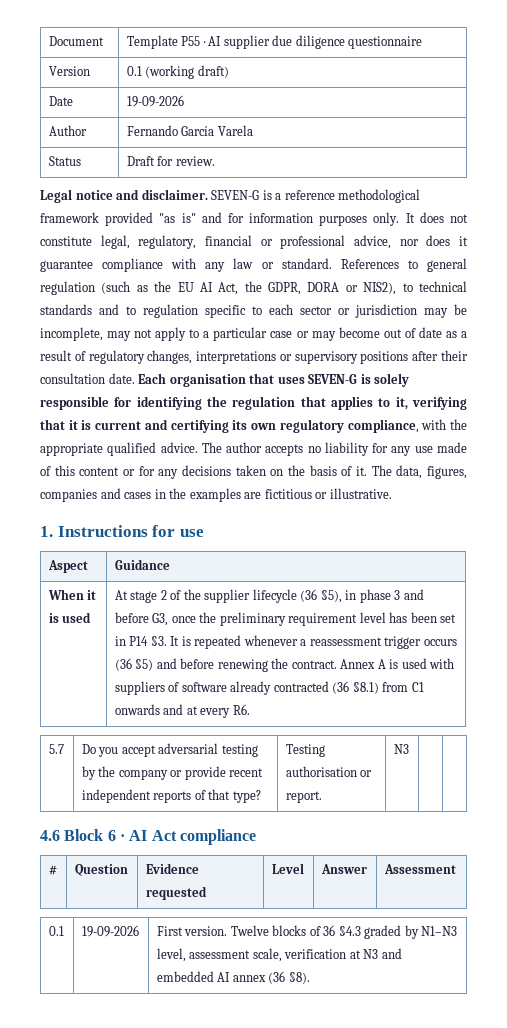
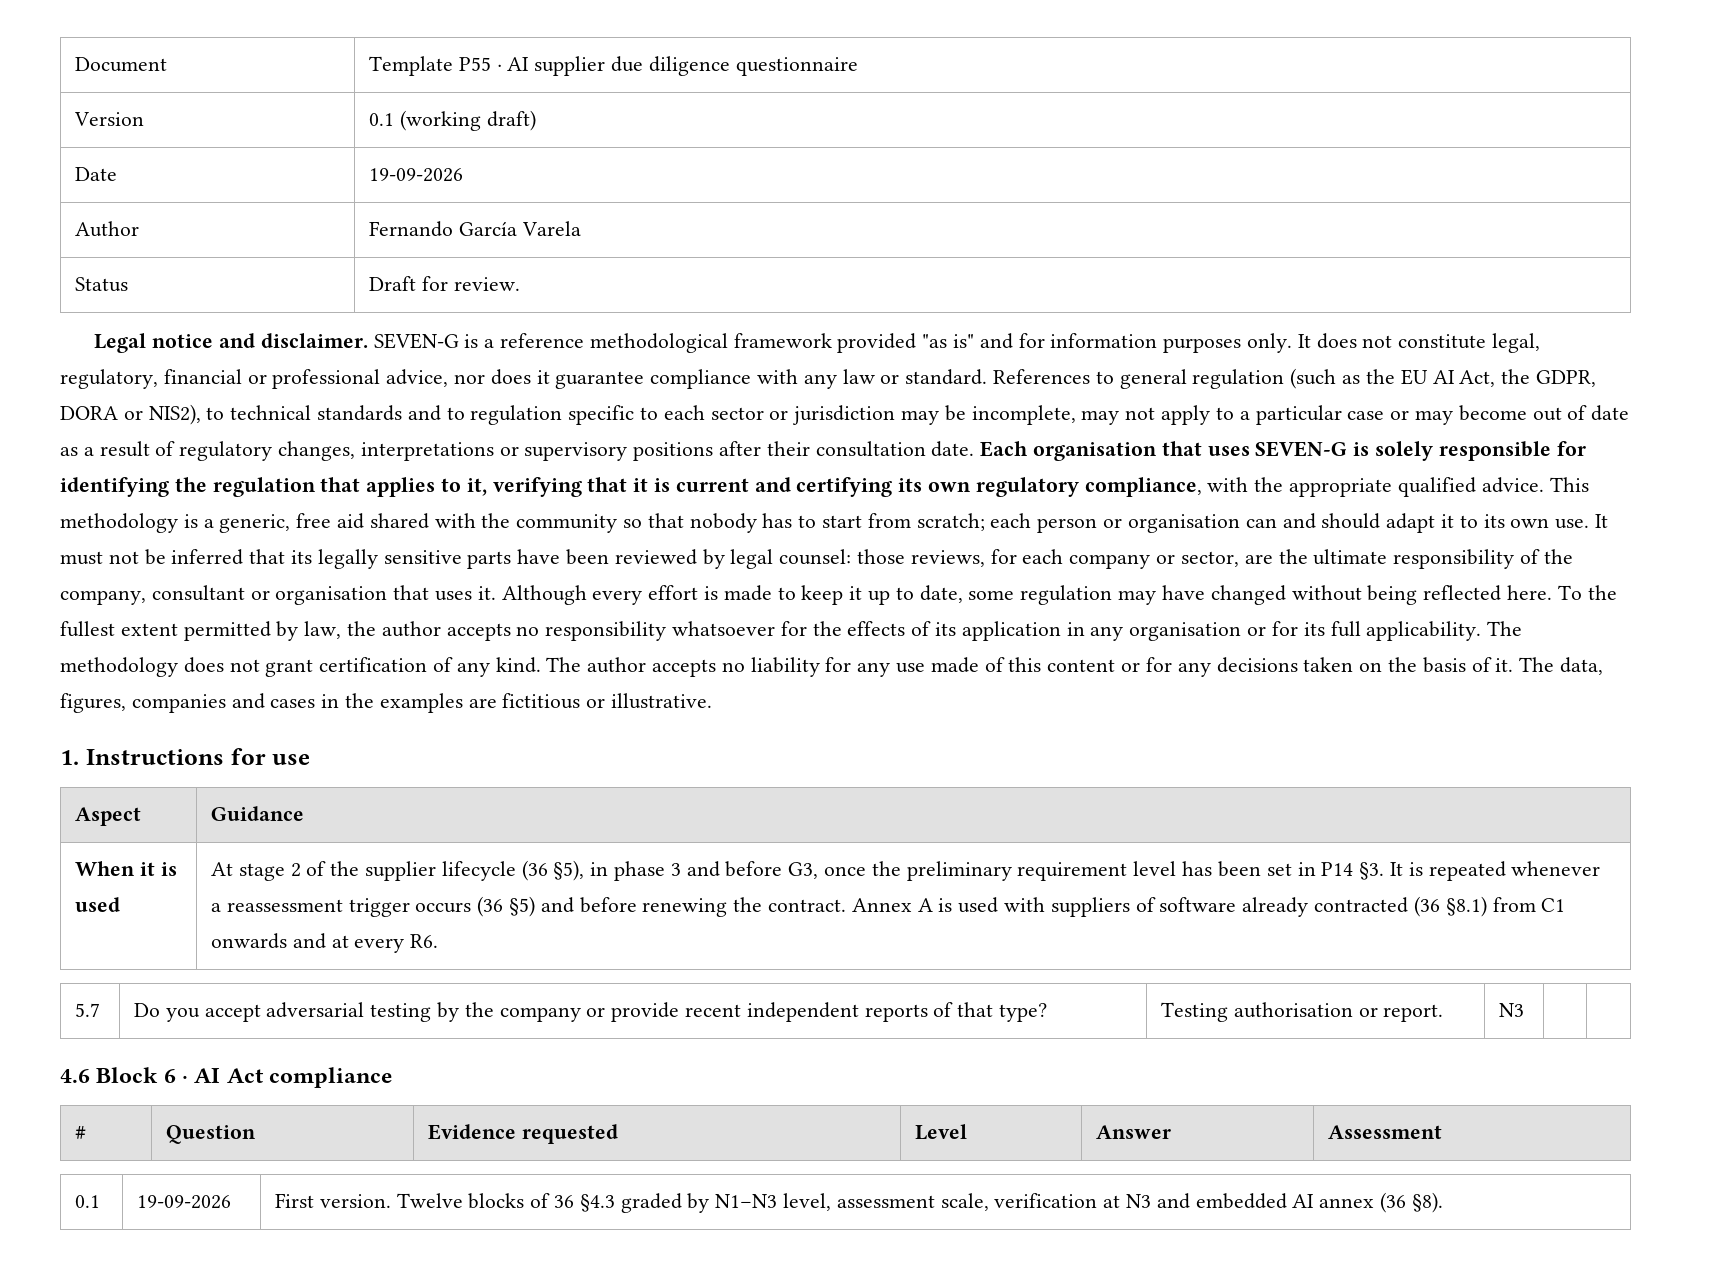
(198, 447) none -> [1549,477,1589,492] [60,513,1608,533] [60,549,1573,569] [60,585,1617,605] [60,621,1523,641] [60,657,541,677] This methodology is a generic, free aid shared with the community so that nobody has to start from scratch; each person or organisation can and should adapt it to its own use. It must not be inferred that its legally sensitive parts have been reviewed by legal counsel: those reviews, for each company or sector, are the ultimate responsibility of the company, consultant or organisation that uses it. Although every effort is made to keep it up to date, some regulation may have changed without being reflected here. To the fullest extent permitted by law, the author accepts no responsibility whatsoever for the effects of its application in any organisation or for its full applicability. The methodology does not grant certification of any kind.

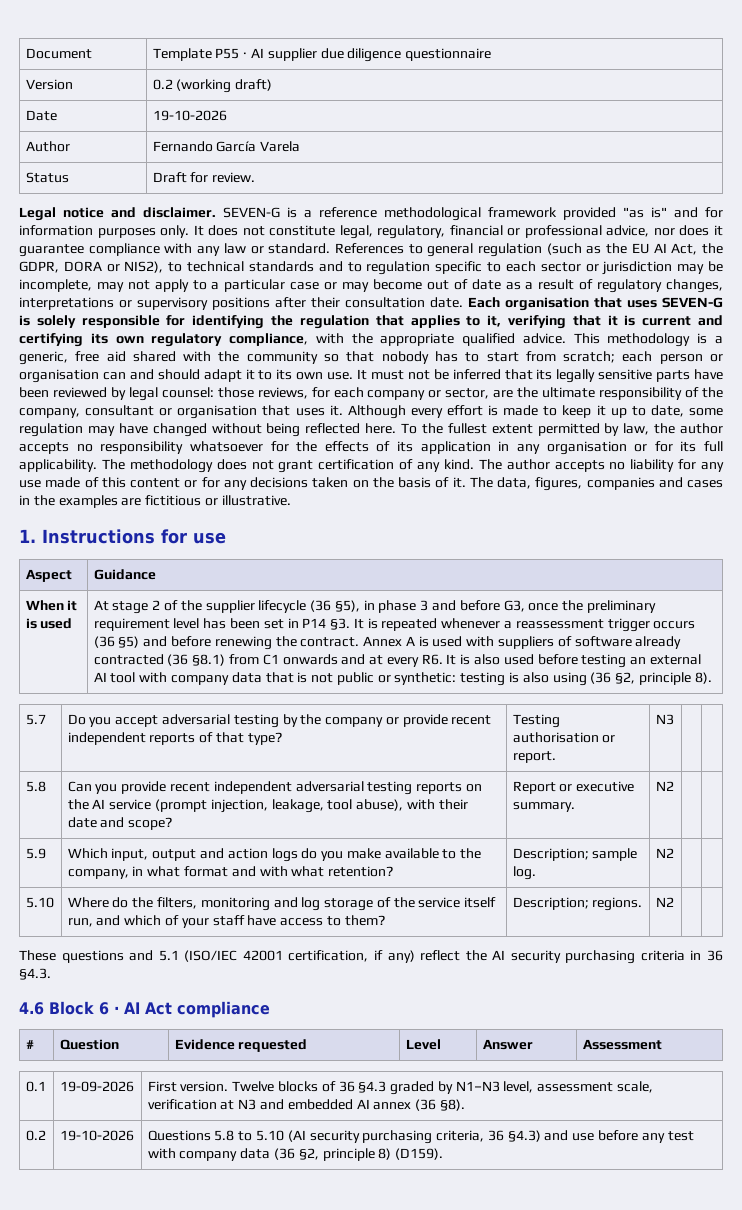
[368,113,394,126] 0.1 -> [152,79,173,90] 0.2
[368,168,463,182] 19-09-2026 -> [152,110,227,121] 19-10-2026
(439, 941) none -> [446,654,701,668] [93,672,712,686] It is also used before testing an external AI tool with company data that is not public or synthetic: testing is also using (36 §2, principle 8).
(1524, 1010) none -> [25,781,46,792] [67,781,482,795] [67,799,468,813] [67,817,173,830] [512,781,635,794] [512,802,575,812] [655,781,674,791] [25,848,46,859] [67,848,482,862] [67,866,394,879] [512,848,638,861] [512,866,536,880] [655,848,674,858] [25,897,54,908] [67,897,497,911] [67,915,385,928] [512,897,643,911] [655,897,674,907] [19,950,723,964] [19,968,51,980] // 5.8 | Can you provide recent independent adversarial testing reports on the AI service (prompt injection, leakage, tool abuse), with their date and scope? | Report or executive summary. | N2 | | // 5.9 | Which input, output and action logs do you make available to the company, in what format and with what retention? | Description; sample log. | N2 | | // 5.10 | Where do the filters, monitoring and log storage of the service itself run, and which of your staff have access to them? | Description; regions. | N2 | | // These questions and 5.1 (ISO/IEC 42001 certification, if any) reflect the AI security purchasing criteria in 36 §4.3.
(1443, 1202) none -> [25,1130,46,1141] [59,1130,134,1141] [147,1130,694,1144] [147,1148,444,1161] // 0.2 | 19-10-2026 | Questions 5.8 to 5.10 (AI security purchasing criteria, 36 §4.3) and use before any test with company data (36 §2, principle 8) (D159).

